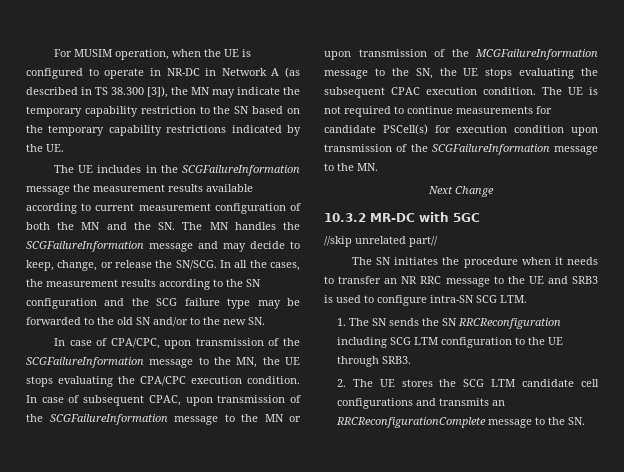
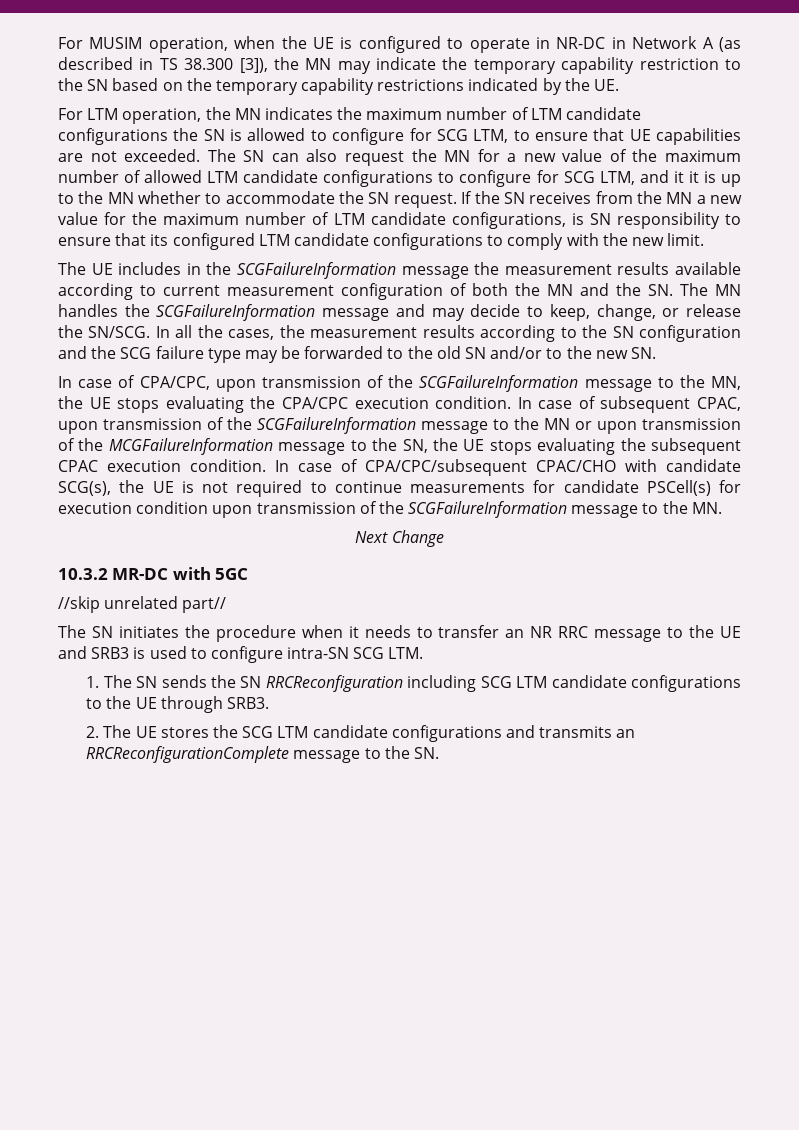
(64, 148) none -> [58,107,642,124] [58,128,741,145] [58,149,741,166] [58,170,742,187] [58,191,743,208] [58,212,742,229] [58,233,705,250] // For LTM operation, the MN indicates the maximum number of LTM candidate configurations the SN is allowed to configure for SCG LTM, to ensure that UE capabilities are not exceeded. The SN can also request the MN for a new value of the maximum number of allowed LTM candidate configurations to configure for SCG LTM, and it it is up to the MN whether to accommodate the SN request. If the SN receives from the MN a new value for the maximum number of LTM candidate configurations, is SN responsibility to ensure that its configured LTM candidate configurations to comply with the new limit.
[542,87,562,95] The -> [275,459,741,476] [58,480,145,496] In case of CPA/CPC/subsequent CPAC/CHO with candidate SCG(s), the
[440,337,512,348] configuration -> [551,675,741,692] candidate configurations
[581,379,599,387] cell -> (388, 731) none

